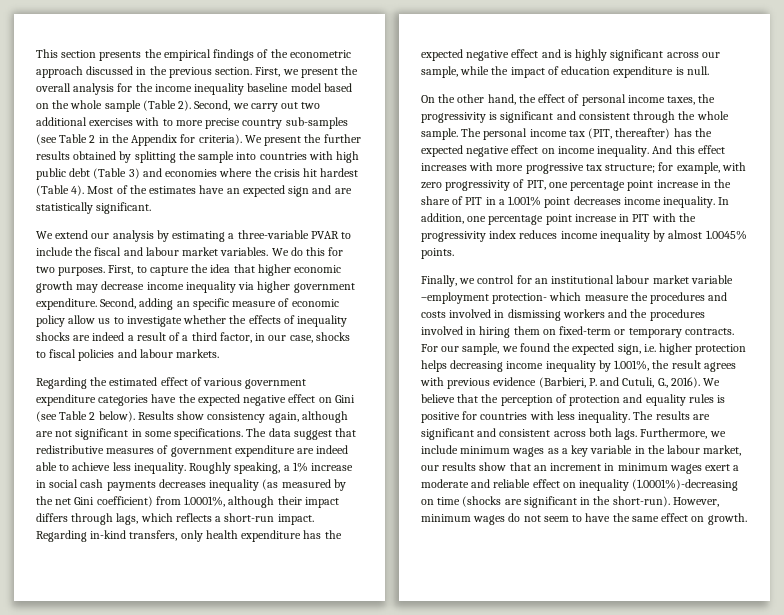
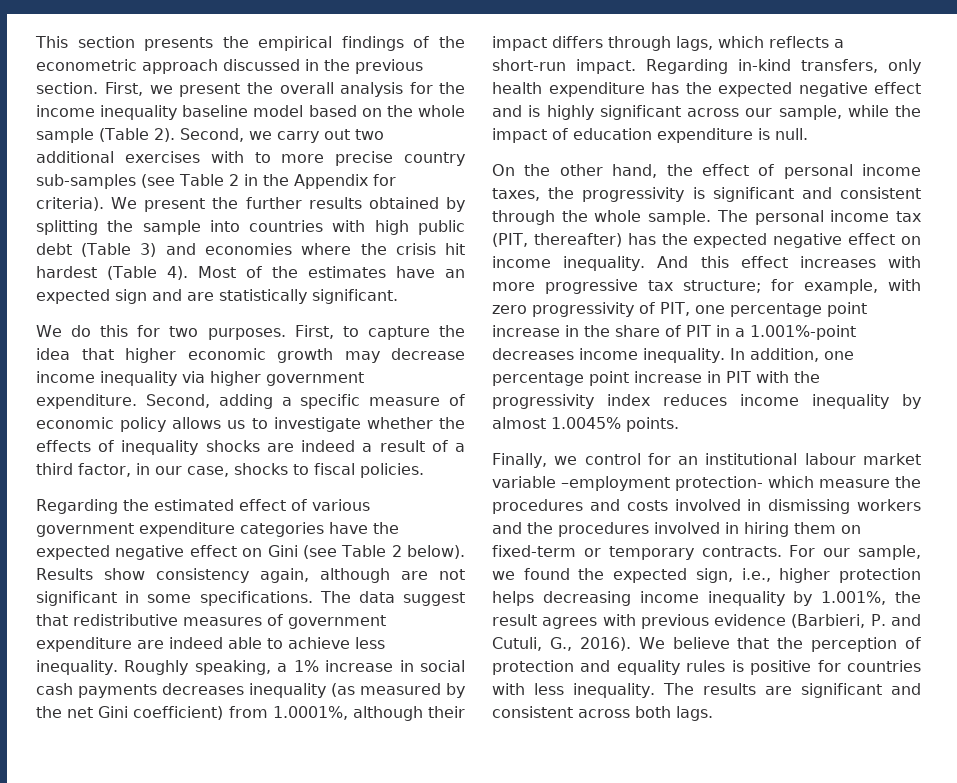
[55,230,352,242] [36,247,289,256] extend our analysis by estimating a three-variable PVAR to include the fiscal and labour market variables. We -> (62, 331) none
[176,301,190,307] an -> [281,397,292,406] a
[68,315,96,324] allow -> [172,417,222,429] allows
[78,349,220,361] policies and labour markets. -> [360,463,424,478] policies.
[508,196,571,208] 1.001% point -> [750,325,856,340] 1.001%-point
[643,344,656,352] i.e. -> [741,568,771,582] i.e.,
[640,428,726,439] [421,445,742,457] [421,462,740,474] [421,479,739,491] [421,496,719,508] [421,513,747,525] Furthermore, we include minimum wages as a key variable in the labour market, our results show that an increment in minimum wages exert a moderate and reliable effect on inequality (1.0001%)-decreasing on time (shocks are significant in the short-run). However, minimum wages do not seem to have the same effect on growth. -> (713, 713) none

